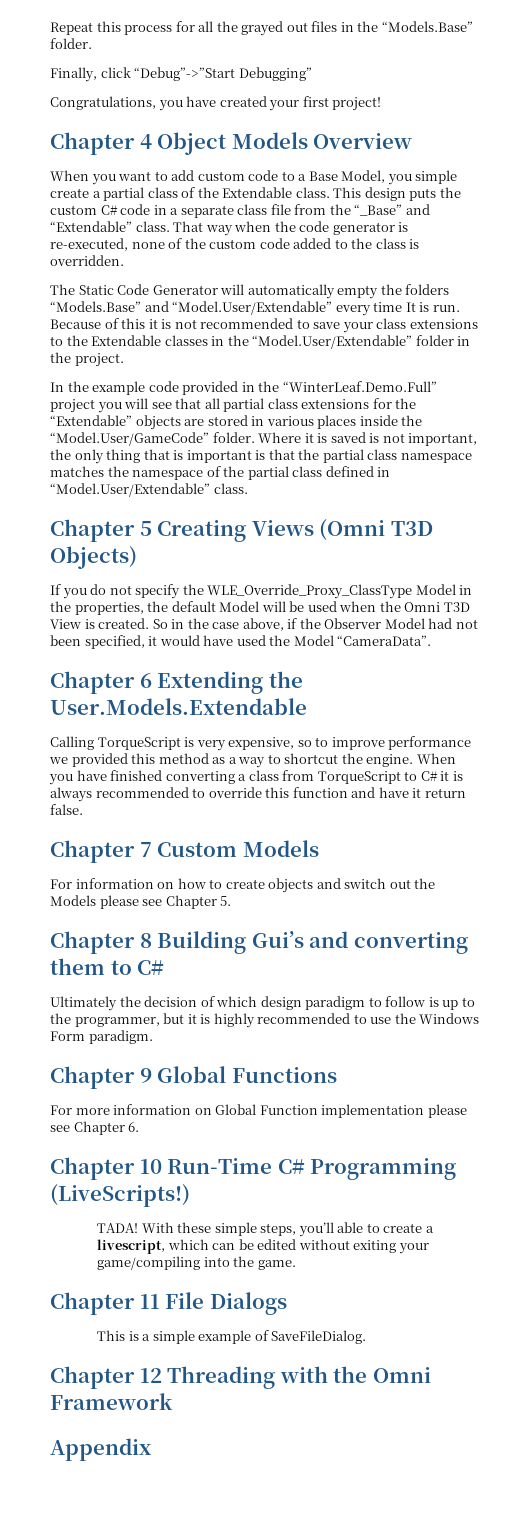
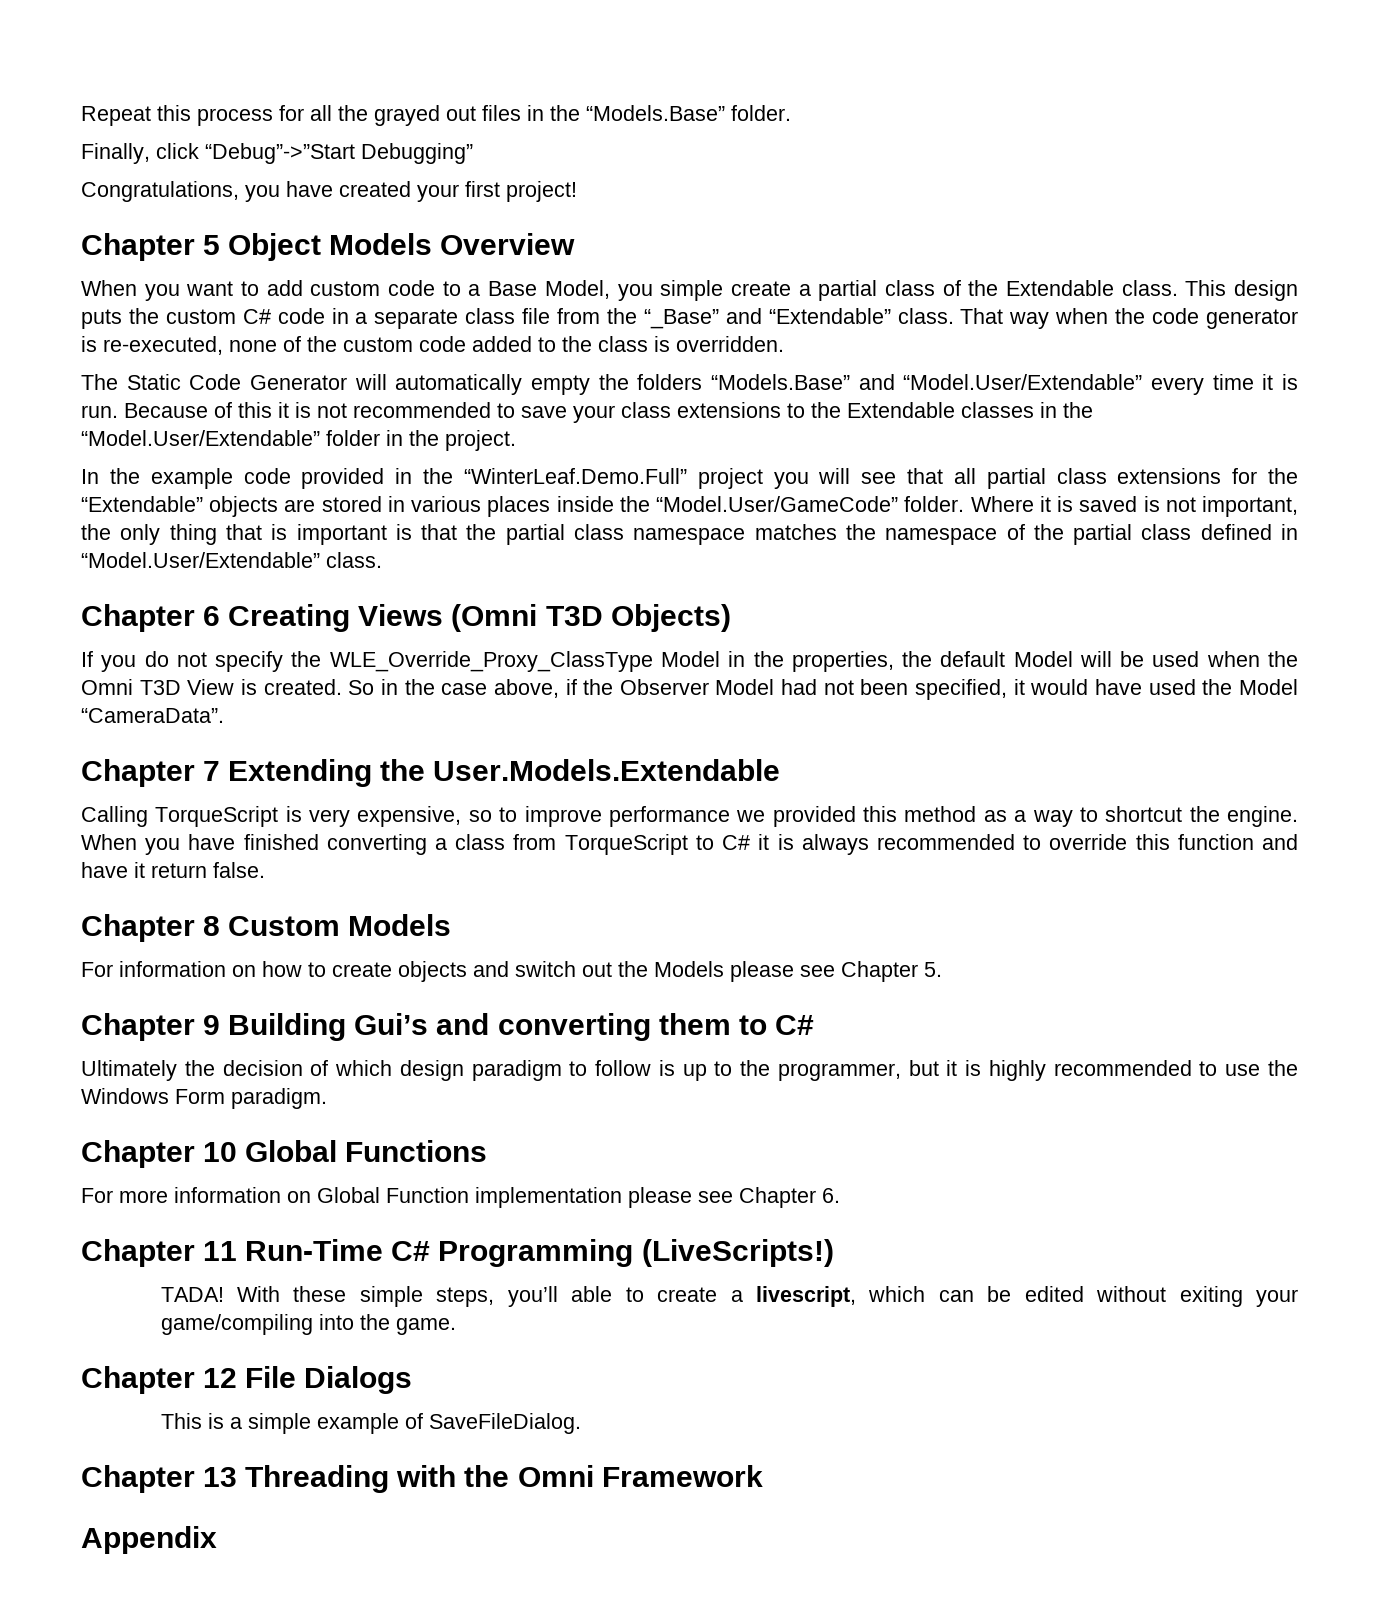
[139,134,152,149] 4 -> [203,235,221,255] 5
[405,302,416,312] It -> [1262,374,1274,390] it
[139,521,152,536] 5 -> [203,606,221,626] 6
[139,673,152,688] 6 -> [203,761,221,781] 7
[139,842,152,857] 7 -> [203,916,221,936] 8
[139,933,152,948] 8 -> [203,1015,221,1035] 9
[139,1068,152,1083] 9 -> [203,1142,238,1162] 10
[139,1159,162,1174] 10 -> [203,1241,238,1261] 11
[139,1294,160,1309] 11 -> [203,1368,238,1388] 12
[139,1368,162,1383] 12 -> [203,1467,238,1487] 13

